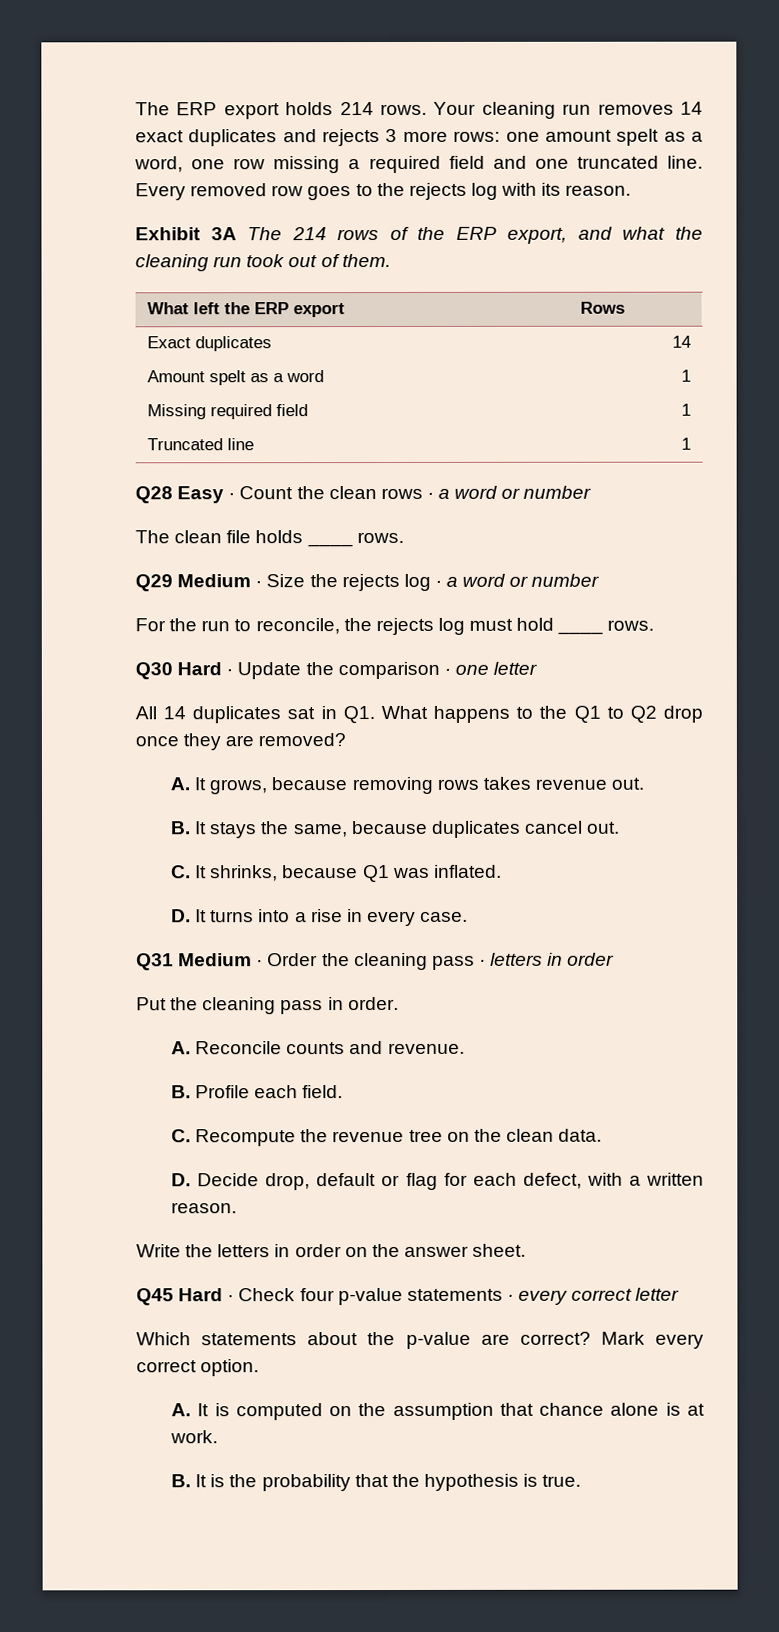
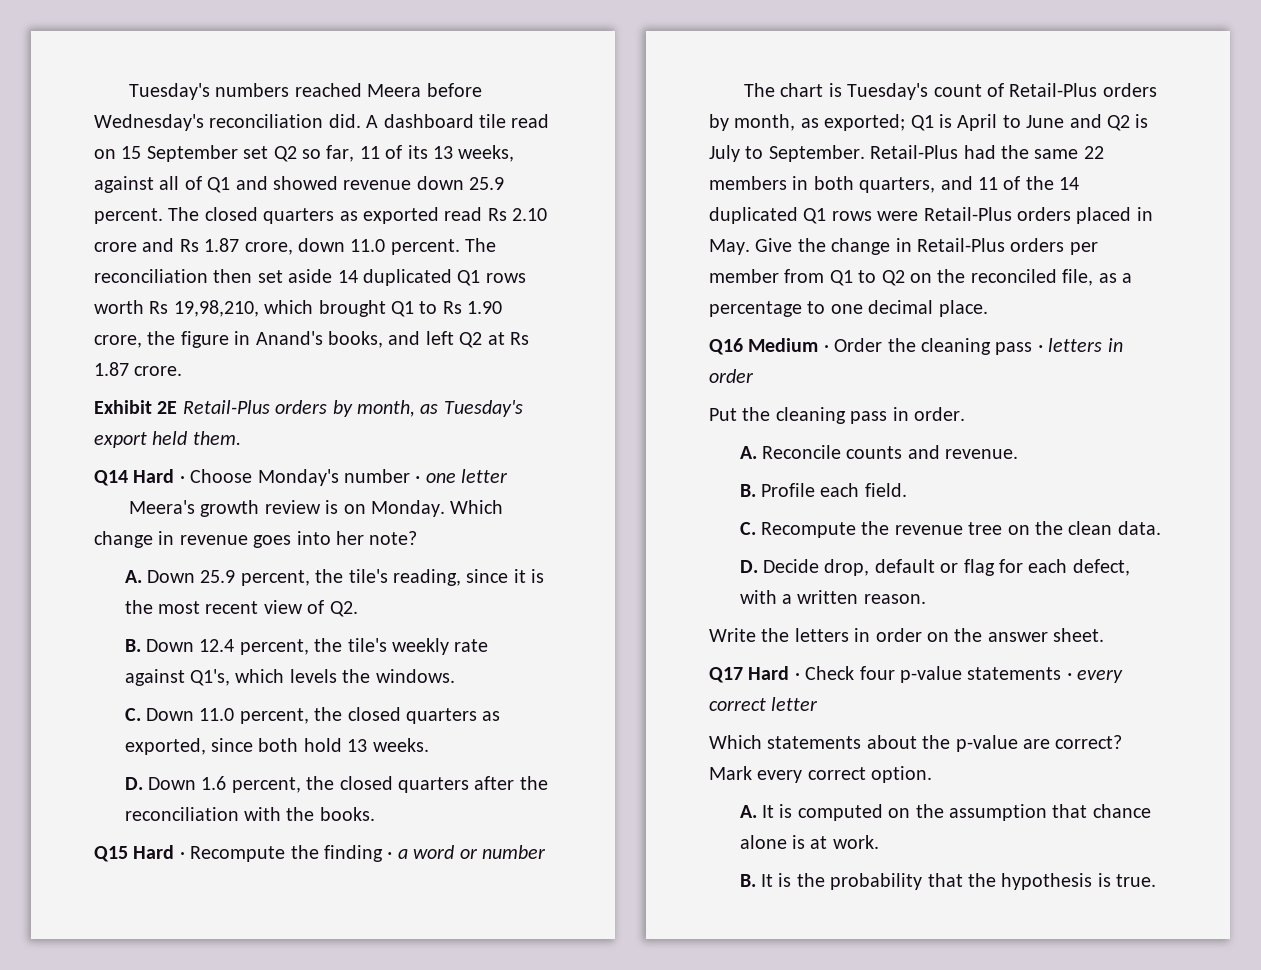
[135,101,703,120] [135,128,703,147] [134,155,704,174] [135,182,632,201] [135,226,703,244] [135,253,391,272] [147,302,346,318] [580,301,626,314] [147,336,273,352] [671,335,691,348] [147,370,325,386] [680,369,691,382] [147,404,309,420] [680,403,691,416] [147,438,255,451] [680,437,691,450] [135,486,423,504] The ERP export holds 214 rows. Your cleaning run removes 14 exact duplicates and rejects 3 more rows: one amount spelt as a word, one row missing a required field and one truncated line. Every removed row goes to the rejects log with its reason. // Exhibit 3A The 214 rows of the ERP export, and what the cleaning run took out of them. // What left the ERP export | Rows // Exact duplicates | 14 // Amount spelt as a word | 1 // Missing required field | 1 // Truncated line | 1 // Q28 Easy · Count the clean rows -> [129,83,482,100] [94,114,550,131] [94,145,515,162] [94,176,505,193] [94,207,548,224] [94,238,497,255] [94,269,526,286] [94,300,503,317] [94,331,529,348] [94,362,183,376] [94,400,523,417] [94,431,241,448] [94,469,509,486] [129,500,504,517] [94,531,418,548] [124,569,545,586] [124,600,358,617] [124,638,489,655] [124,669,455,686] [124,707,501,724] [124,738,429,755] [124,776,548,793] [124,807,375,821] [94,845,383,862] Tuesday's numbers reached Meera before Wednesday's reconciliation did. A dashboard tile read on 15 September set Q2 so far, 11 of its 13 weeks, against all of Q1 and showed revenue down 25.9 percent. The closed quarters as exported read Rs 2.10 crore and Rs 1.87 crore, down 11.0 percent. The reconciliation then set aside 14 duplicated Q1 rows worth Rs 19,98,210, which brought Q1 to Rs 1.90 crore, the figure in Anand's books, and left Q2 at Rs 1.87 crore. // Exhibit 2E Retail-Plus orders by month, as Tuesday's export held them. // Q14 Hard · Choose Monday's number · one letter // Meera's growth review is on Monday. Which change in revenue goes into her note? // A. Down 25.9 percent, the tile's reading, since it is the most recent view of Q2. // B. Down 12.4 percent, the tile's weekly rate against Q1's, which levels the windows. // C. Down 11.0 percent, the closed quarters as exported, since both hold 13 weeks. // D. Down 1.6 percent, the closed quarters after the reconciliation with the books. // Q15 Hard · Recompute the finding
[174,530,404,548] [135,573,600,592] [135,617,655,636] [135,661,538,680] [135,705,703,724] [135,733,347,751] [170,776,645,795] [171,820,621,839] [171,864,502,883] [171,909,469,927] [136,953,174,971] clean file holds ____ rows. // Q29 Medium · Size the rejects log · a word or number // For the run to reconcile, the rejects log must hold ____ rows. // Q30 Hard · Update the comparison · one letter // All 14 duplicates sat in Q1. What happens to the Q1 to Q2 drop once they are removed? // A. It grows, because removing rows takes revenue out. // B. It stays the same, because duplicates cancel out. // C. It shrinks, because Q1 was inflated. // D. It turns into a rise in every case. // Q31 -> [780,83,1157,100] [709,114,1149,131] [709,145,1104,162] [709,176,1080,193] [709,207,1153,224] [709,238,1098,255] [709,269,1132,286] [709,300,988,317] [709,338,743,355] chart is Tuesday's count of Retail-Plus orders by month, as exported; Q1 is April to June and Q2 is July to September. Retail-Plus had the same 22 members in both quarters, and 11 of the 14 duplicated Q1 rows were Retail-Plus orders placed in May. Give the change in Retail-Plus orders per member from Q1 to Q2 on the reconciled file, as a percentage to one decimal place. // Q16
[136,1288,174,1306] Q45 -> [709,667,743,683] Q17

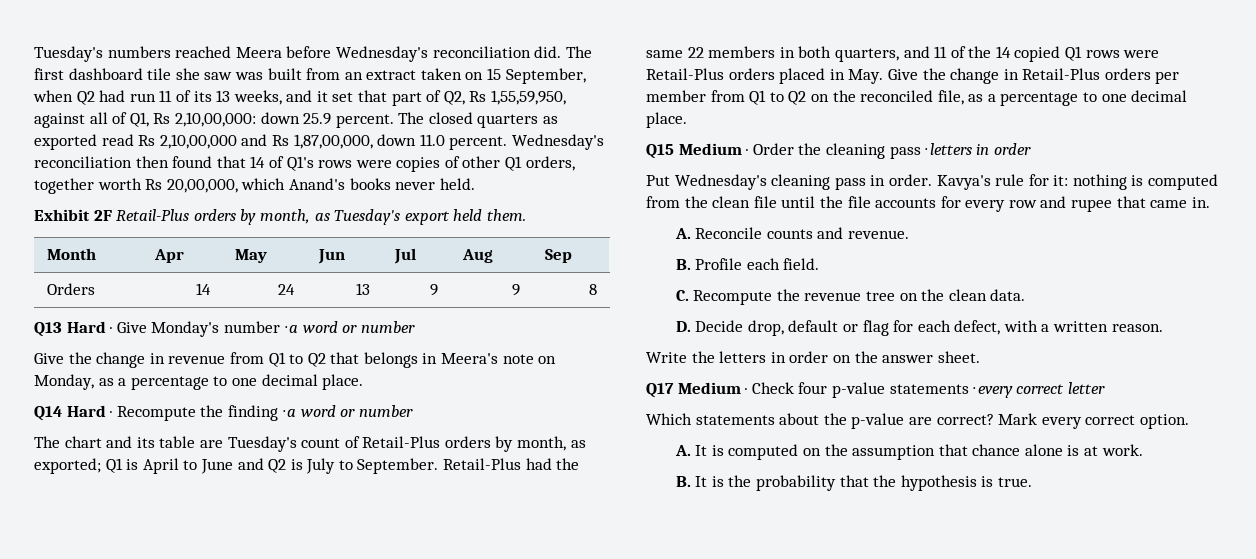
[366,114,550,128] [94,145,355,162] A dashboard tile read on 15 September set Q2 so far, -> [565,46,592,58] [34,68,586,84] [33,90,156,105] The first dashboard tile she saw was built from an extract taken on 15 September, when Q2 had run
[94,176,412,193] against all of Q1 and showed revenue -> [286,90,567,106] [34,112,256,128] and it set that part of Q2, Rs 1,55,59,950, against all of Q1, Rs 2,10,00,000:
[512,208,548,221] [94,238,293,255] 2.10 crore and Rs 1.87 crore, -> [159,134,373,149] 2,10,00,000 and Rs 1,87,00,000,
[465,238,497,252] The -> [511,134,604,150] Wednesday's
[257,269,526,286] [94,300,503,317] [94,331,529,348] [94,362,183,376] set aside 14 duplicated Q1 rows worth Rs 19,98,210, which brought Q1 to Rs 1.90 crore, the figure in Anand's books, and left Q2 at Rs 1.87 crore. -> [172,156,575,172] [34,178,475,194] found that 14 of Q1's rows were copies of other Q1 orders, together worth Rs 20,00,000, which Anand's books never held.
[157,401,178,414] 2E -> [93,210,112,221] 2F
[94,469,253,486] // Q14 Hard · Choose -> [46,248,96,260] [153,249,184,263] [234,249,267,263] [317,249,345,264] [393,248,416,264] [461,249,493,263] [544,249,572,263] [46,283,95,295] [196,283,212,295] [278,284,296,295] [356,283,371,295] [430,284,439,296] [512,284,521,296] [589,284,598,295] [34,321,147,337] // Month | Apr | May | Jun | Jul | Aug | Sep // Orders | 14 | 24 | 13 | 9 | 9 | 8 // Q13 Hard · Give
[425,469,509,483] [129,500,504,517] [94,531,418,548] [124,569,545,586] [124,600,358,617] [124,638,489,655] [124,669,455,686] [124,707,501,724] [124,738,429,755] [124,776,548,793] [124,807,375,821] [94,846,128,862] one letter // Meera's growth review is on Monday. Which change in revenue goes into her note? // A. Down 25.9 percent, the tile's reading, since it is the most recent view of Q2. // B. Down 12.4 percent, the tile's weekly rate against Q1's, which levels the windows. // C. Down 11.0 percent, the closed quarters as exported, since both hold 13 weeks. // D. Down 1.6 percent, the closed quarters after the reconciliation with the books. // Q15 -> [289,321,415,333] [34,352,557,368] [34,374,364,390] [34,406,62,421] a word or number // Give the change in revenue from Q1 to Q2 that belongs in Meera's note on Monday, as a percentage to one decimal place. // Q14
[828,83,842,97] is -> [106,436,223,448] and its table are
[709,207,798,224] duplicated -> [1014,46,1061,62] copied
[709,338,743,355] Q16 -> [646,144,674,159] Q15
[742,407,771,421] the -> [674,174,767,190] Wednesday's
(965, 414) none -> [936,174,1219,190] [646,196,1210,212] Kavya's rule for it: nothing is computed from the clean file until the file accounts for every row and rupee that came in.
[748,666,790,680] Hard -> [677,382,741,394] Medium

